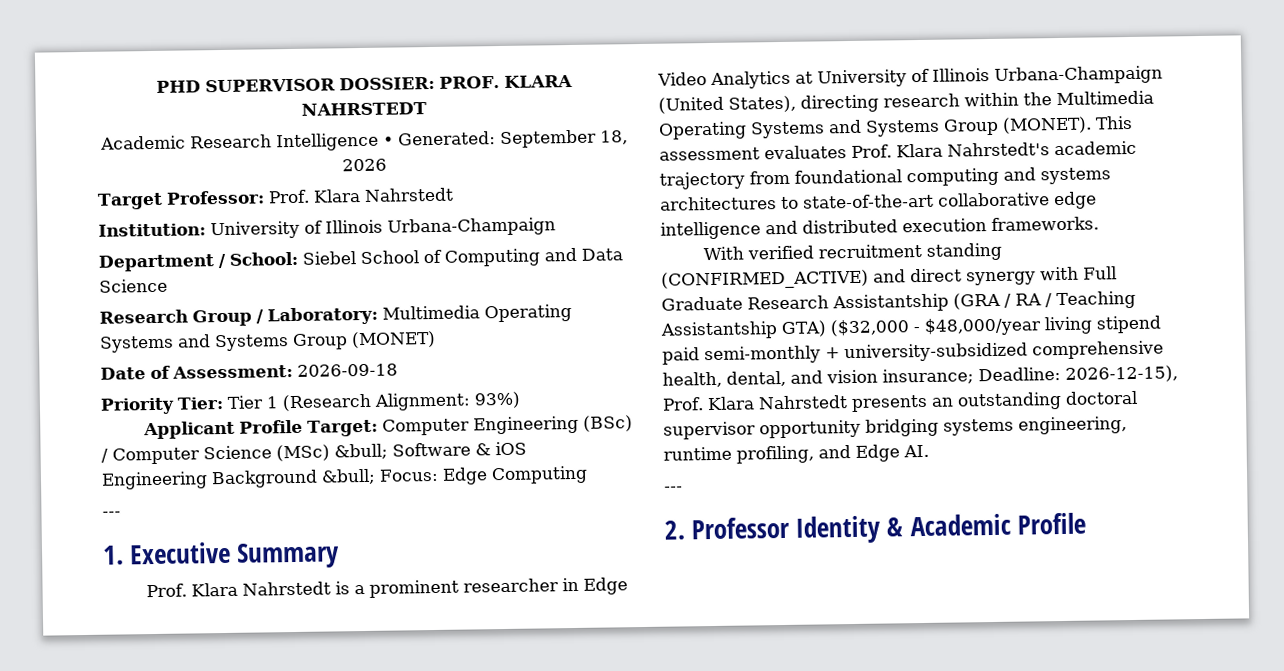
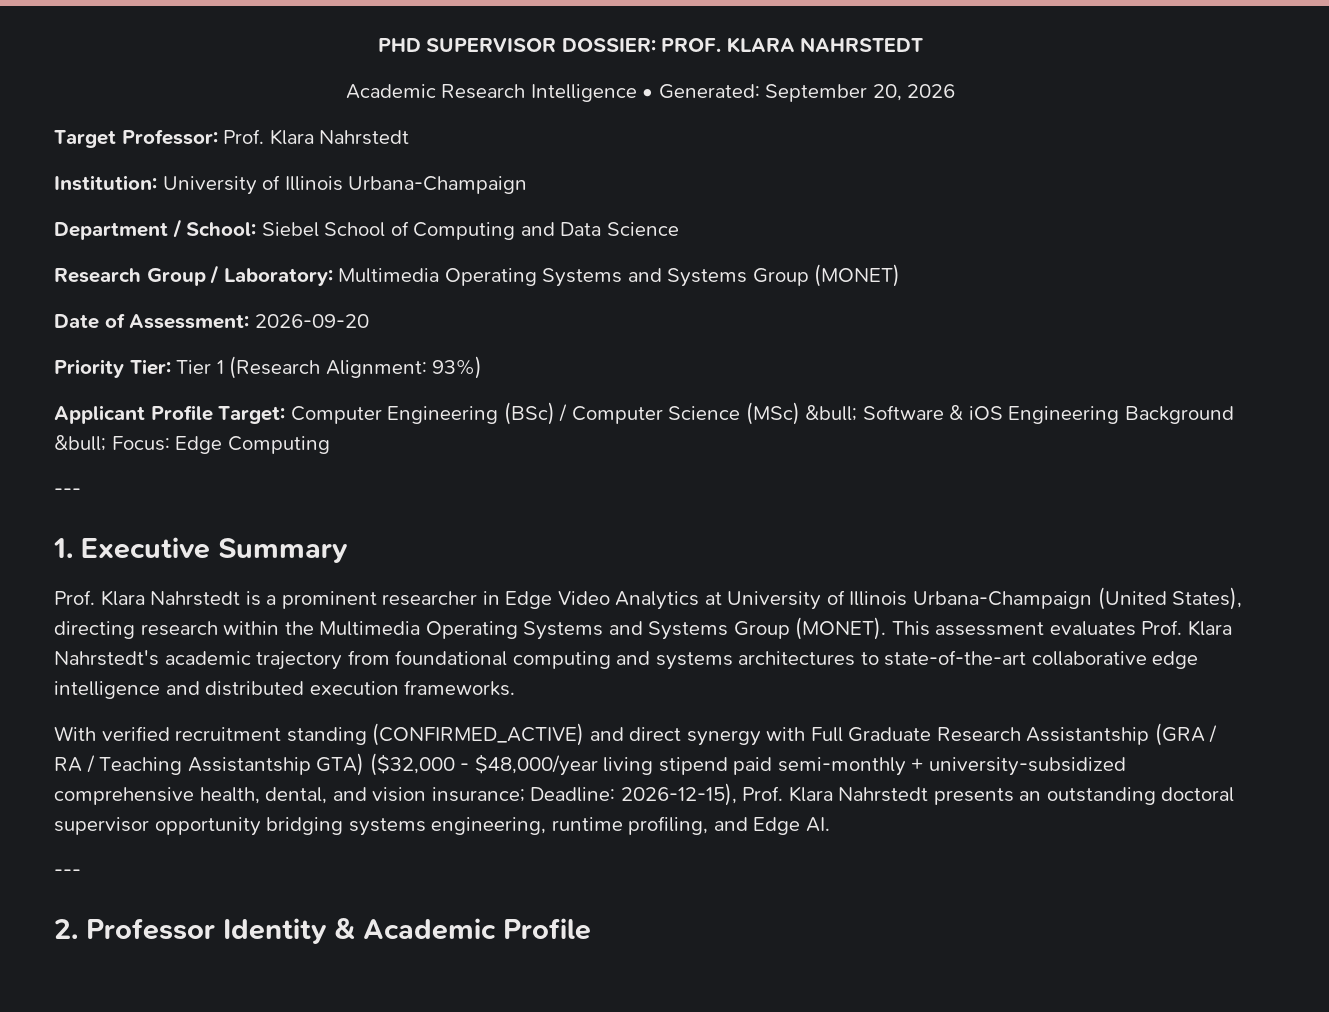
[600,130,628,145] 18, -> [872,84,902,101] 20,
[297,363,398,377] 2026-09-18 -> [254,314,369,328] 2026-09-20

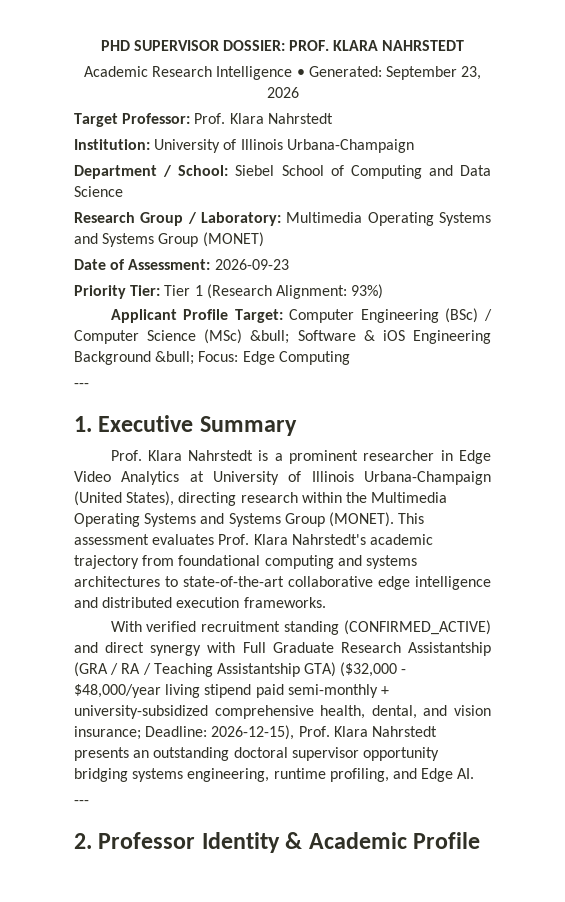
[872,84,902,101] 20, -> [461,66,482,80] 23,
[254,314,369,328] 2026-09-20 -> [214,259,289,270] 2026-09-23

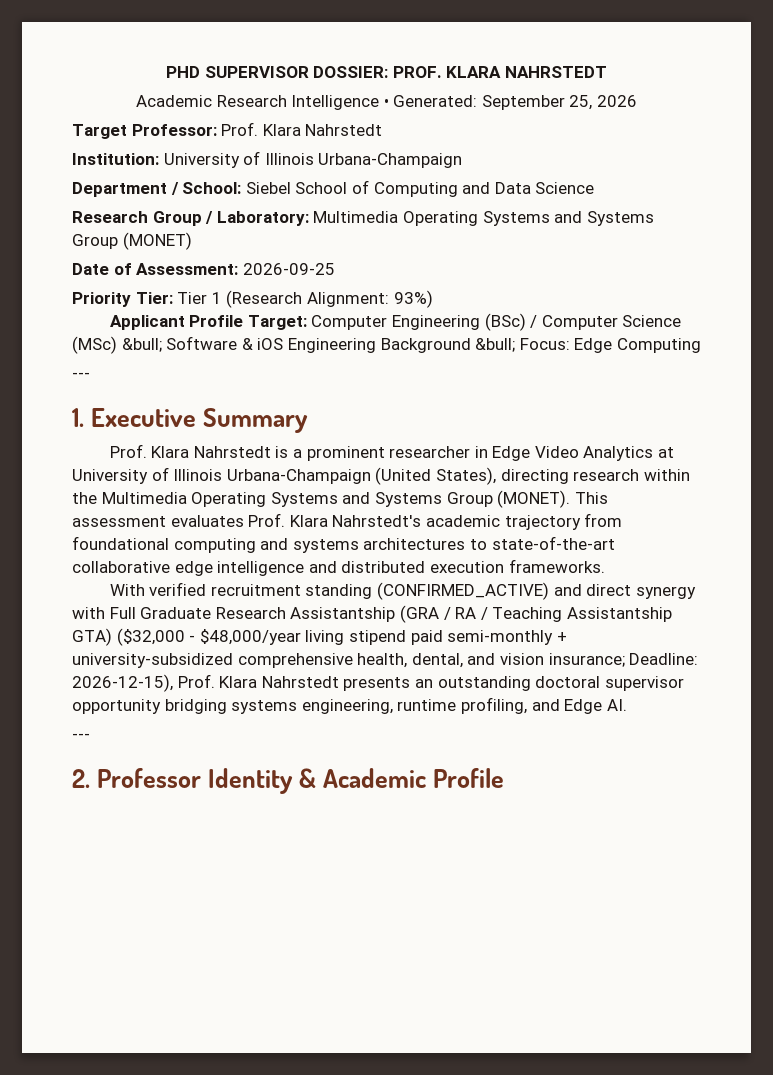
[461,66,482,80] 23, -> [569,95,593,110] 25,
[214,259,289,270] 2026-09-23 -> [242,263,335,275] 2026-09-25

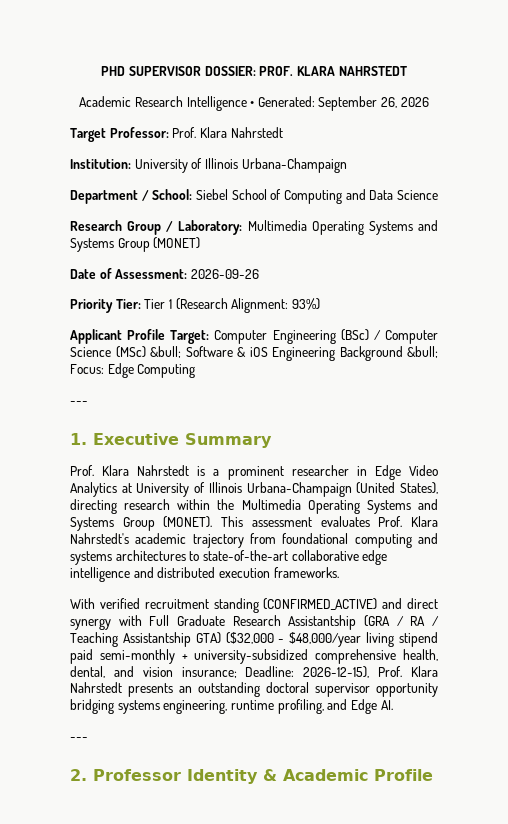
[569,95,593,110] 25, -> [381,97,398,108] 26,
[242,263,335,275] 2026-09-25 -> [190,269,259,279] 2026-09-26

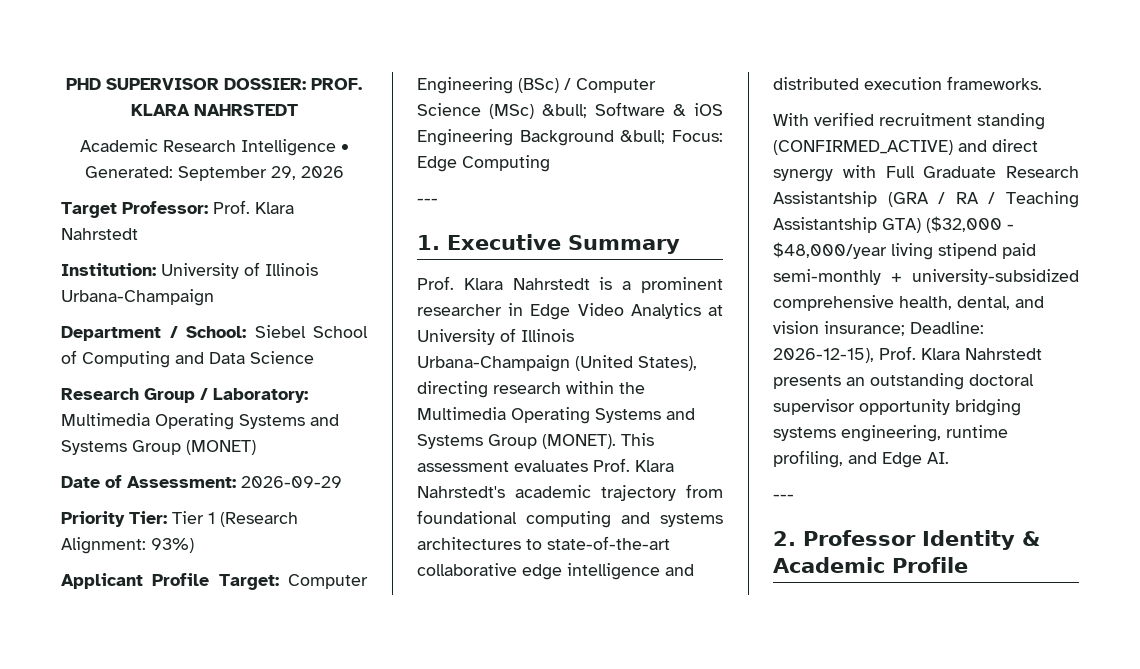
[381,97,398,108] 26, -> [270,166,296,180] 29,
[190,269,259,279] 2026-09-26 -> [241,476,342,488] 2026-09-29

